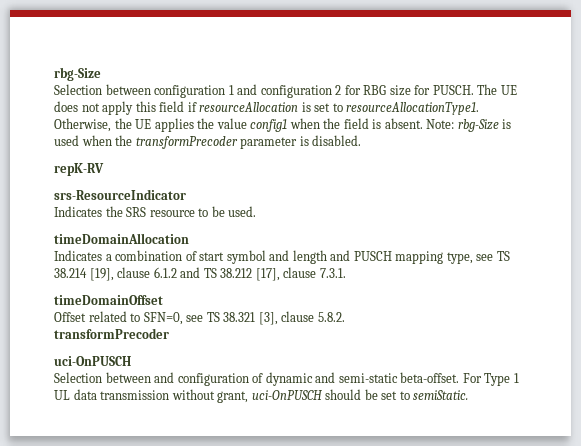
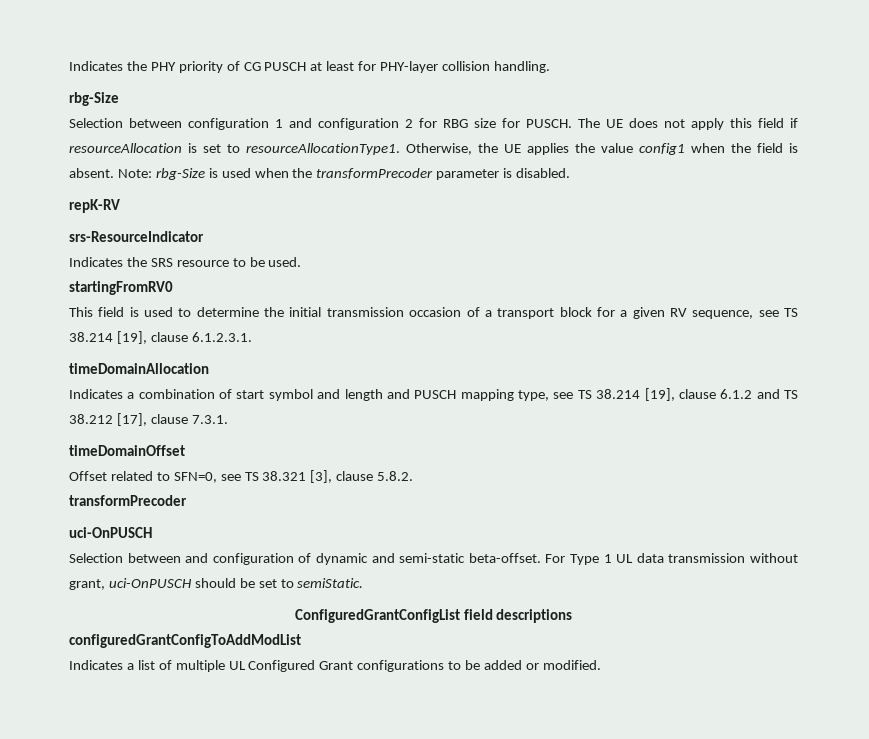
(54, 74) none -> [69,61,550,73] Indicates the PHY priority of CG PUSCH at least for PHY-layer collision handling. //
(257, 211) none -> [69,281,173,295] [69,307,799,319] [69,331,252,344] // startingFromRV0 // This field is used to determine the initial transmission occasion of a transport block for a given RV sequence, see TS 38.214 [19], clause 6.1.2.3.1.
(469, 395) none -> [294,609,573,623] [69,634,301,648] [69,660,601,672] // ConfiguredGrantConfigList field descriptions // configuredGrantConfigToAddModList // Indicates a list of multiple UL Configured Grant configurations to be added or modified.

